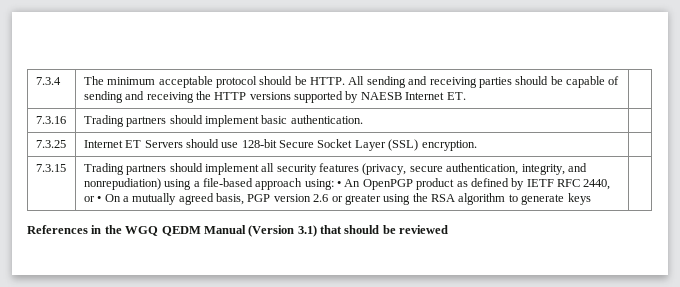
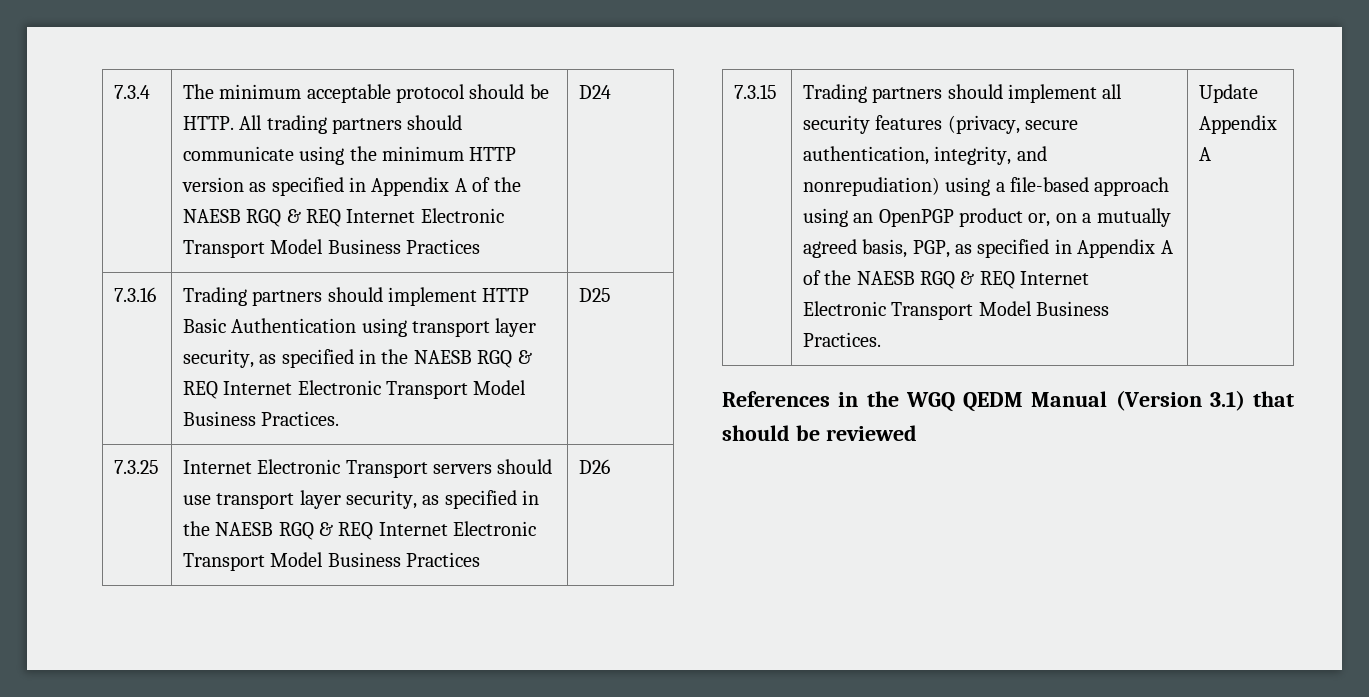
[366,76,620,88] [83,91,466,103] sending and receiving parties should be capable of sending and receiving the HTTP versions supported by NAESB Internet ET. | -> [266,115,463,134] [182,146,517,165] [181,177,521,196] [182,208,504,227] [182,239,480,258] [578,85,611,99] trading partners should communicate using the minimum HTTP version as specified in Appendix A of the NAESB RGQ & REQ Internet Electronic Transport Model Business Practices | D24
[261,115,363,124] [35,140,66,148] [83,139,477,151] basic authentication. | // 7.3.25 | Internet ET Servers should use 128-bit Secure Socket Layer (SSL) encryption. | -> [482,288,530,302] [182,318,537,337] [182,349,532,368] [182,380,527,399] [182,411,340,426] [578,288,611,302] [113,460,159,474] [182,459,553,478] [182,490,540,509] [182,521,537,540] [182,552,480,571] [578,459,610,474] HTTP Basic Authentication using transport layer security, as specified in the NAESB RGQ & REQ Internet Electronic Transport Model Business Practices. | D25 // 7.3.25 | Internet Electronic Transport servers should use transport layer security, as specified in the NAESB RGQ & REQ Internet Electronic Transport Model Business Practices | D26
[304,178,611,190] [83,193,591,205] using: • An OpenPGP product as defined by IETF RFC 2440, or • On a mutually agreed basis, PGP version 2.6 or greater using the RSA algorithm to generate keys | -> [802,208,1171,227] [802,239,1173,258] [802,270,1090,289] [802,301,1109,320] [802,332,881,347] [1198,84,1258,103] [1198,115,1277,134] [1198,147,1211,161] using an OpenPGP product or, on a mutually agreed basis, PGP, as specified in Appendix A of the NAESB RGQ & REQ Internet Electronic Transport Model Business Practices. | Update Appendix A

